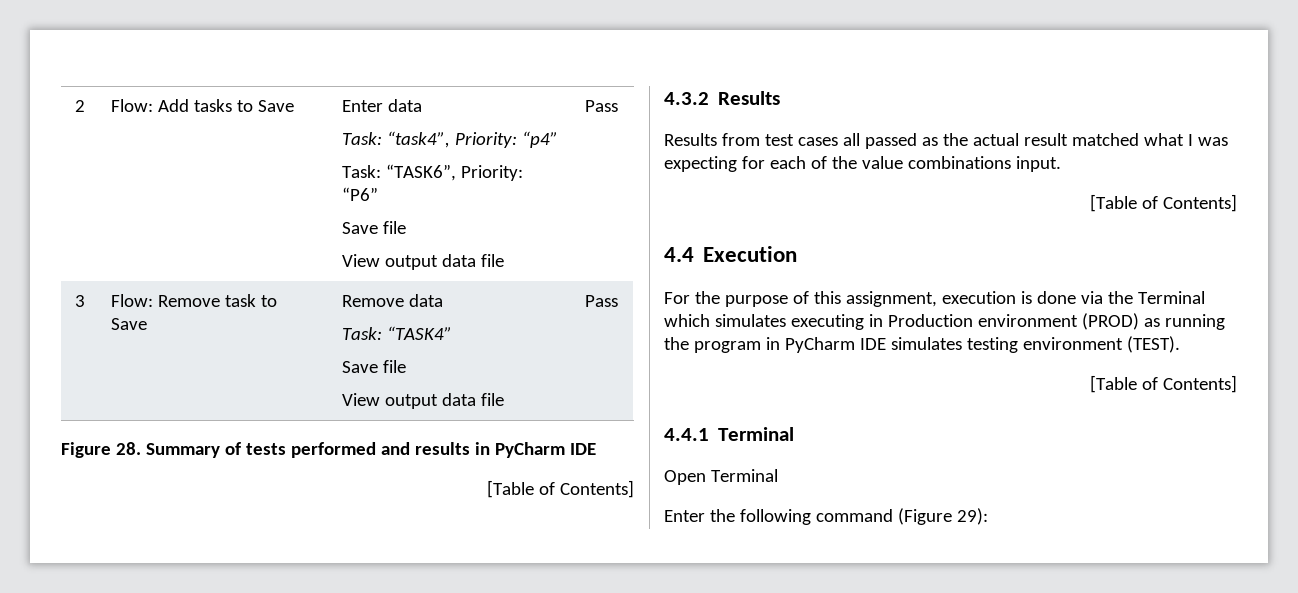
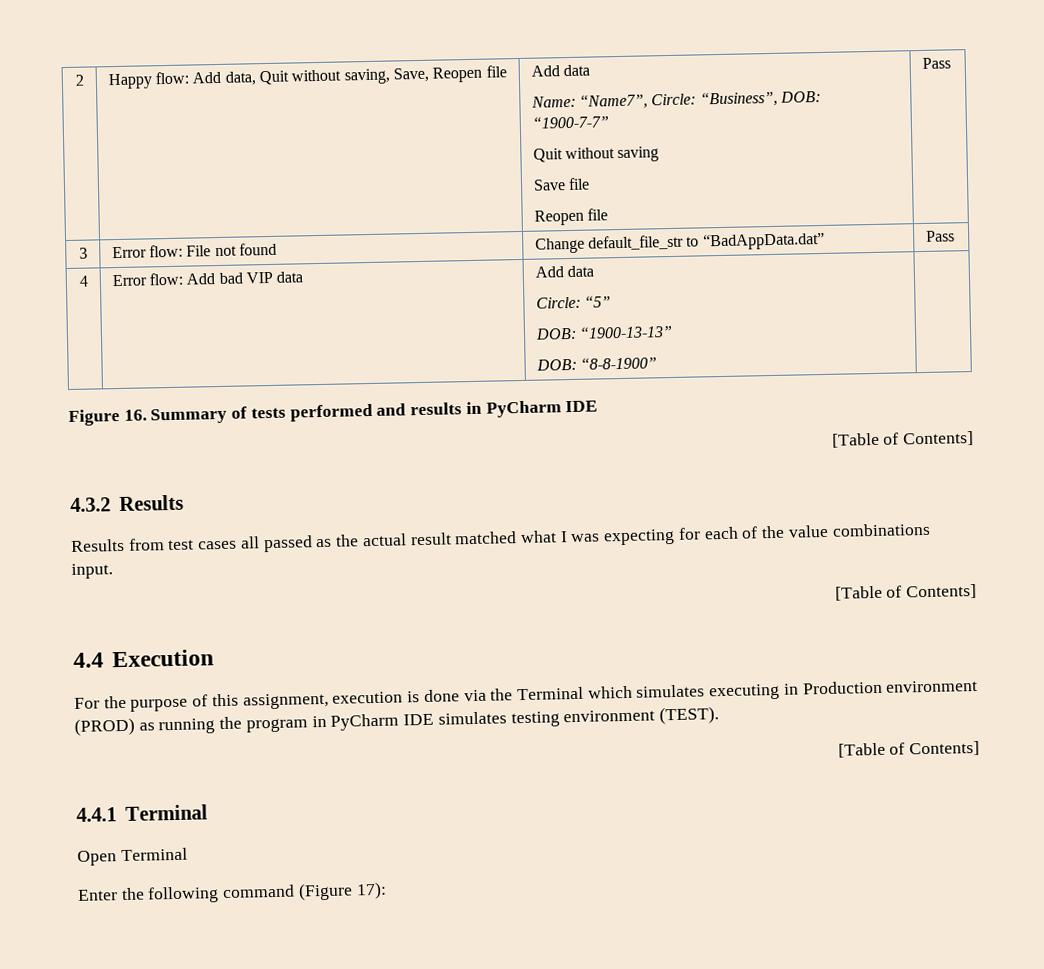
[111,99,295,112] [342,99,423,112] [342,131,559,148] [342,164,524,181] [342,187,379,201] [342,221,407,234] [342,254,477,270] Flow: Add tasks to Save | Enter data // Task: “task4”, Priority: “p4” // Task: “TASK6”, Priority: “P6” // Save file // View output data -> [107,65,507,90] [530,64,590,77] [530,90,821,110] [531,115,609,129] [532,146,660,163] [532,177,590,191] [533,209,584,226] Happy flow: Add data, Quit without saving, Save, Reopen file | Add data // Name: “Name7”, Circle: “Business”, DOB: “1900-7-7” // Quit without saving // Save file // Reopen
[111,294,278,307] [111,318,148,330] [342,294,444,307] [342,326,453,340] [342,360,407,373] [342,393,505,409] [585,295,619,307] Flow: Remove task to Save | Remove data // Task: “TASK4” // Save file // View output data file | Pass -> [111,242,277,259] [534,231,825,254] [925,230,955,242] [78,275,88,287] [111,271,304,287] [534,265,594,278] [535,295,611,309] [534,324,673,340] [535,356,657,371] Error flow: File not found | Change default_file_str to “BadAppData.dat” | Pass // 4 | Error flow: Add bad VIP data | Add data // Circle: “5” // DOB: “1900-13-13” // DOB: “8-8-1900” |
[115,442,141,455] 28. -> [123,409,147,421] 16.
[956,508,988,525] 29): -> [355,881,387,900] 17):

